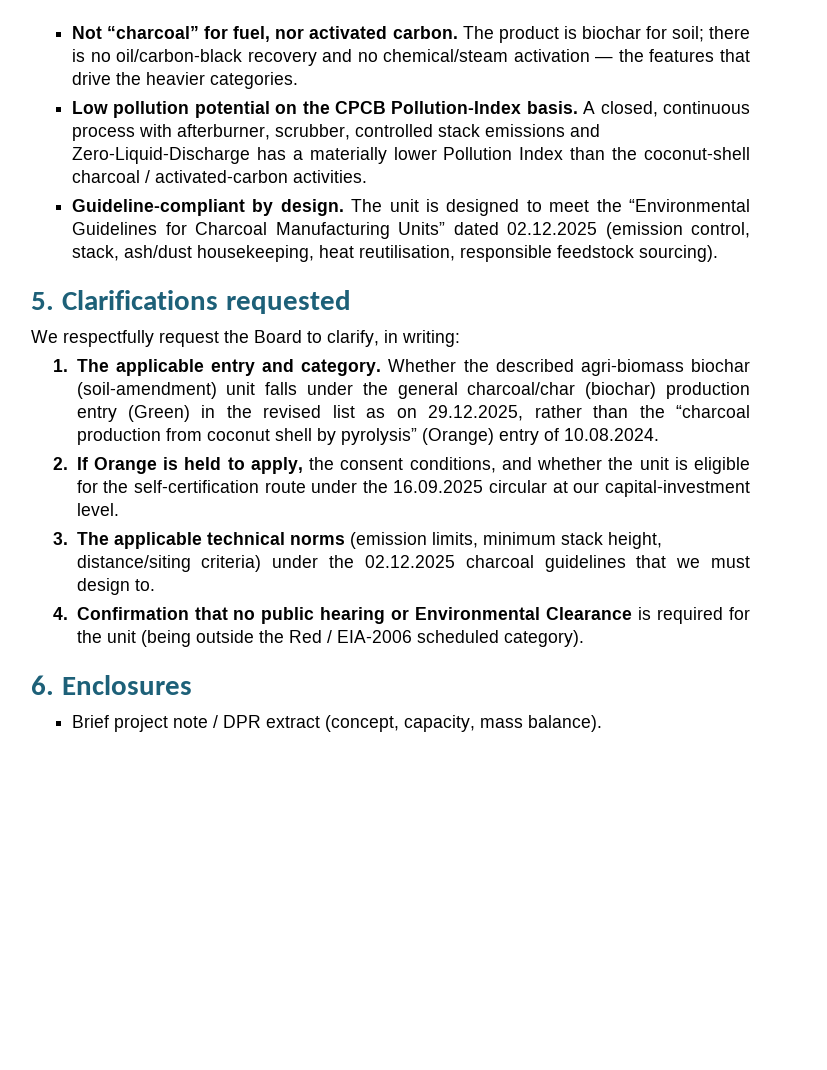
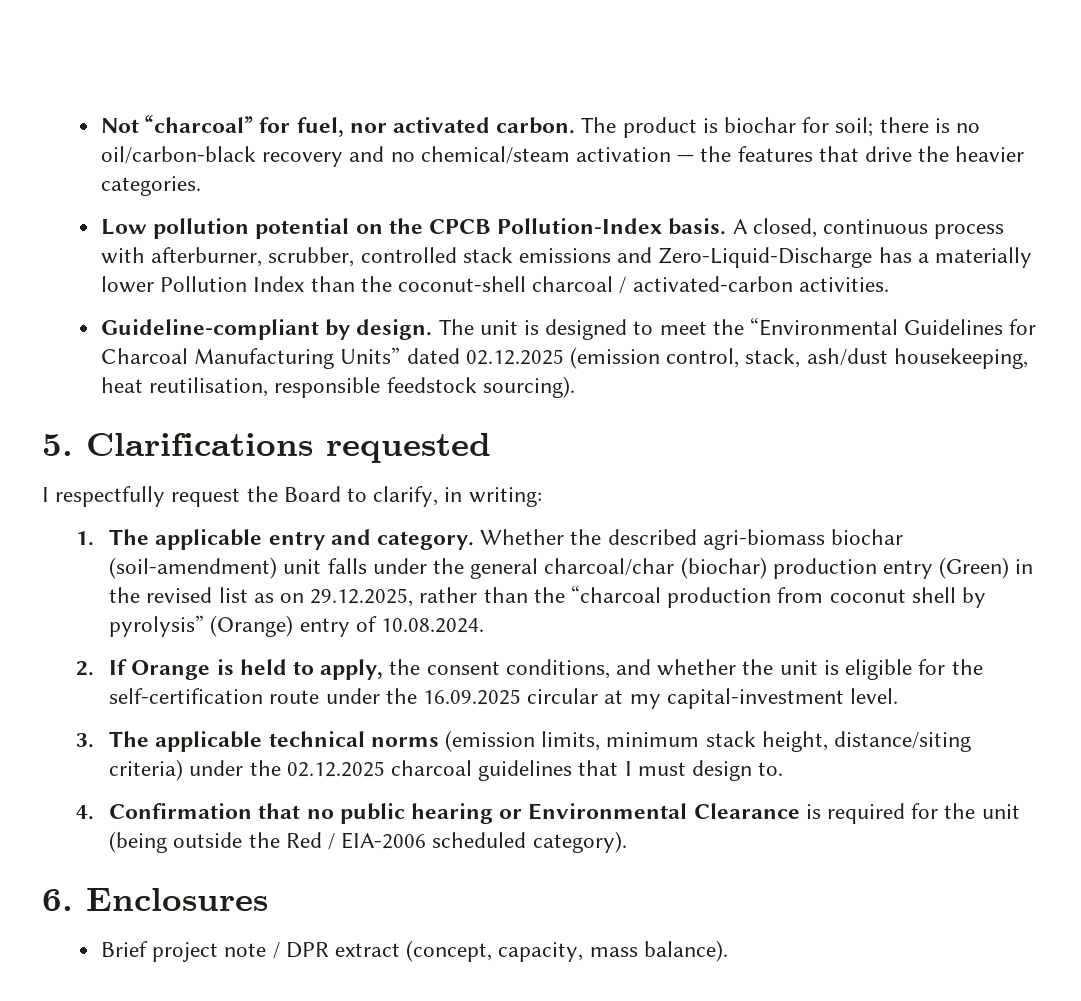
[31,330,58,343] We -> [42,487,49,502] I
[573,482,600,493] our -> [629,694,661,709] my
[676,558,701,568] we -> [624,761,632,776] I

